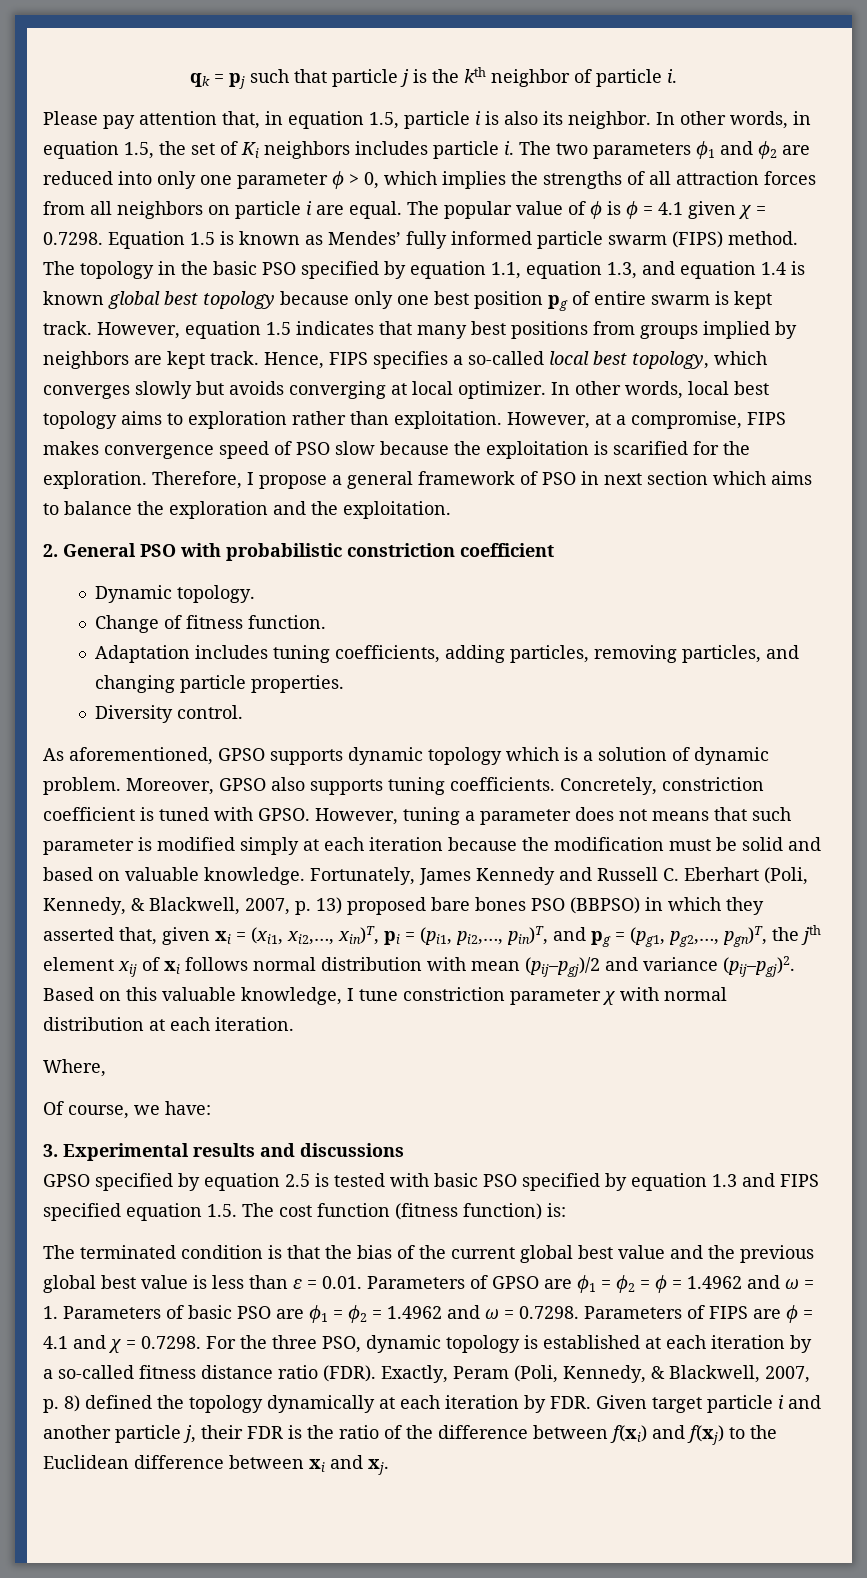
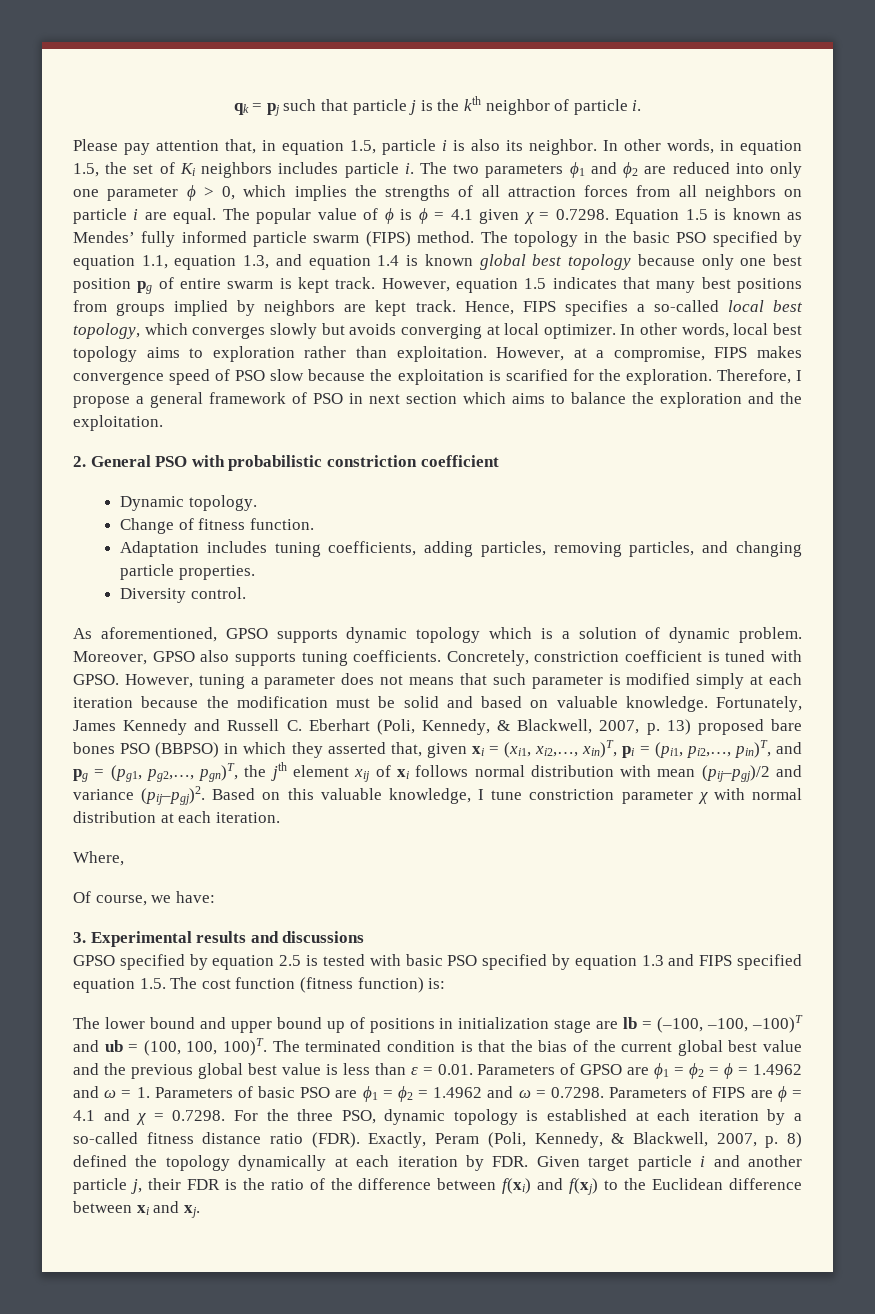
(75, 1252) none -> [104,1015,803,1033] [73,1038,300,1056] lower bound and upper bound up of positions in initialization stage are lb = (–100, –100, –100)T and ub = (100, 100, 100)T. The

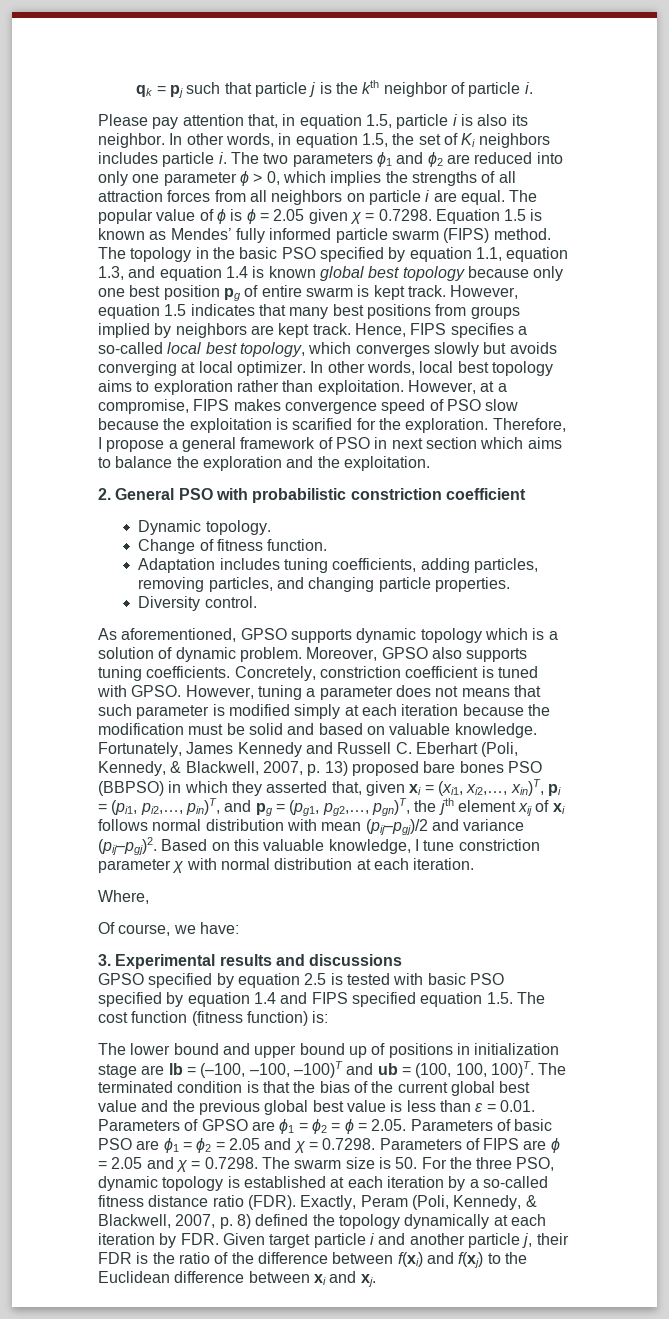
[450,209,473,220] 4.1 -> [273,209,305,221] 2.05
[641,955,664,966] 1.3 -> [253,992,276,1004] 1.4
[753,1064,803,1075] [73,1086,150,1098] 1.4962 and ω = 1. -> [371,1119,407,1131] 2.05.
[433,1086,531,1098] 1.4962 and ω -> [228,1138,305,1153] 2.05 and χ
[73,1109,226,1125] 4.1 and χ = 0.7298. -> [111,1157,418,1172] 2.05 and χ = 0.7298. The swarm size is 50.

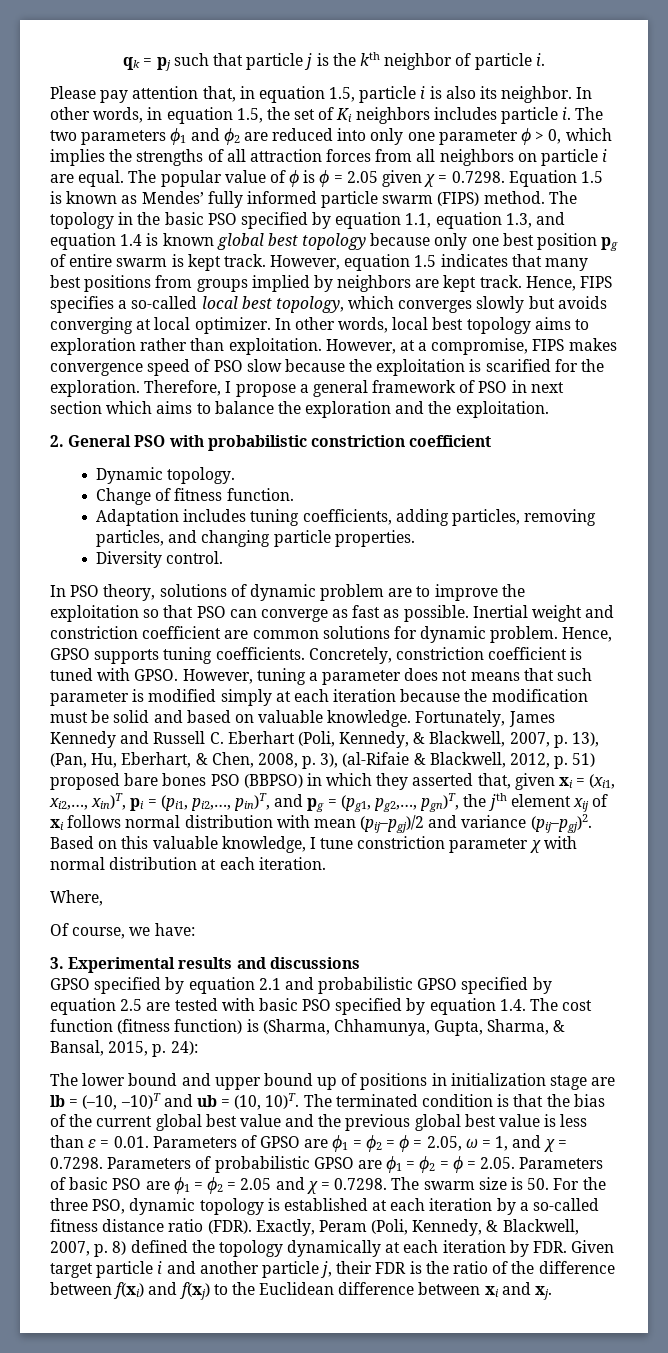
[98,628,558,643] [98,647,462,662] As aforementioned, GPSO supports dynamic topology which is a solution of dynamic problem. Moreover, GPSO also -> [50,584,525,601] [50,605,615,622] [50,626,613,643] [50,648,90,660] In PSO theory, solutions of dynamic problem are to improve the exploitation so that PSO can converge as fast as possible. Inertial weight and constriction coefficient are common solutions for dynamic problem. Hence, GPSO
[324,761,348,776] 13) -> [572,732,600,747] [50,752,596,769] 13), (Pan, Hu, Eberhart, & Chen, 2008, p. 3), (al-Rifaie & Blackwell, 2012, p. 51)
[304,973,343,985] 2.5 is -> [258,977,552,994] [50,998,171,1015] 2.1 and probabilistic GPSO specified by equation 2.5 are
[253,992,513,1007] 1.4 and FIPS specified equation 1.5. -> [499,999,526,1011] 1.4.
[312,1011,329,1023] is: -> [246,1019,566,1036] [50,1040,198,1057] is (Sharma, Chhamunya, Gupta, Sharma, & Bansal, 2015, p. 24):
[200,1061,534,1078] (–100, –100, –100)T and ub = (100, 100, 100)T. -> [82,1093,300,1110] (–10, –10)T and ub = (10, 10)T.
(367, 1127) none -> [426,1135,567,1152] [50,1156,477,1173] 2.05, ω = 1, and χ = 0.7298. Parameters of probabilistic GPSO are ϕ1 = ϕ2 = ϕ =
[379,1138,560,1153] [98,1157,258,1172] Parameters of FIPS are ϕ = 2.05 and χ = 0.7298. -> (388, 1184) none

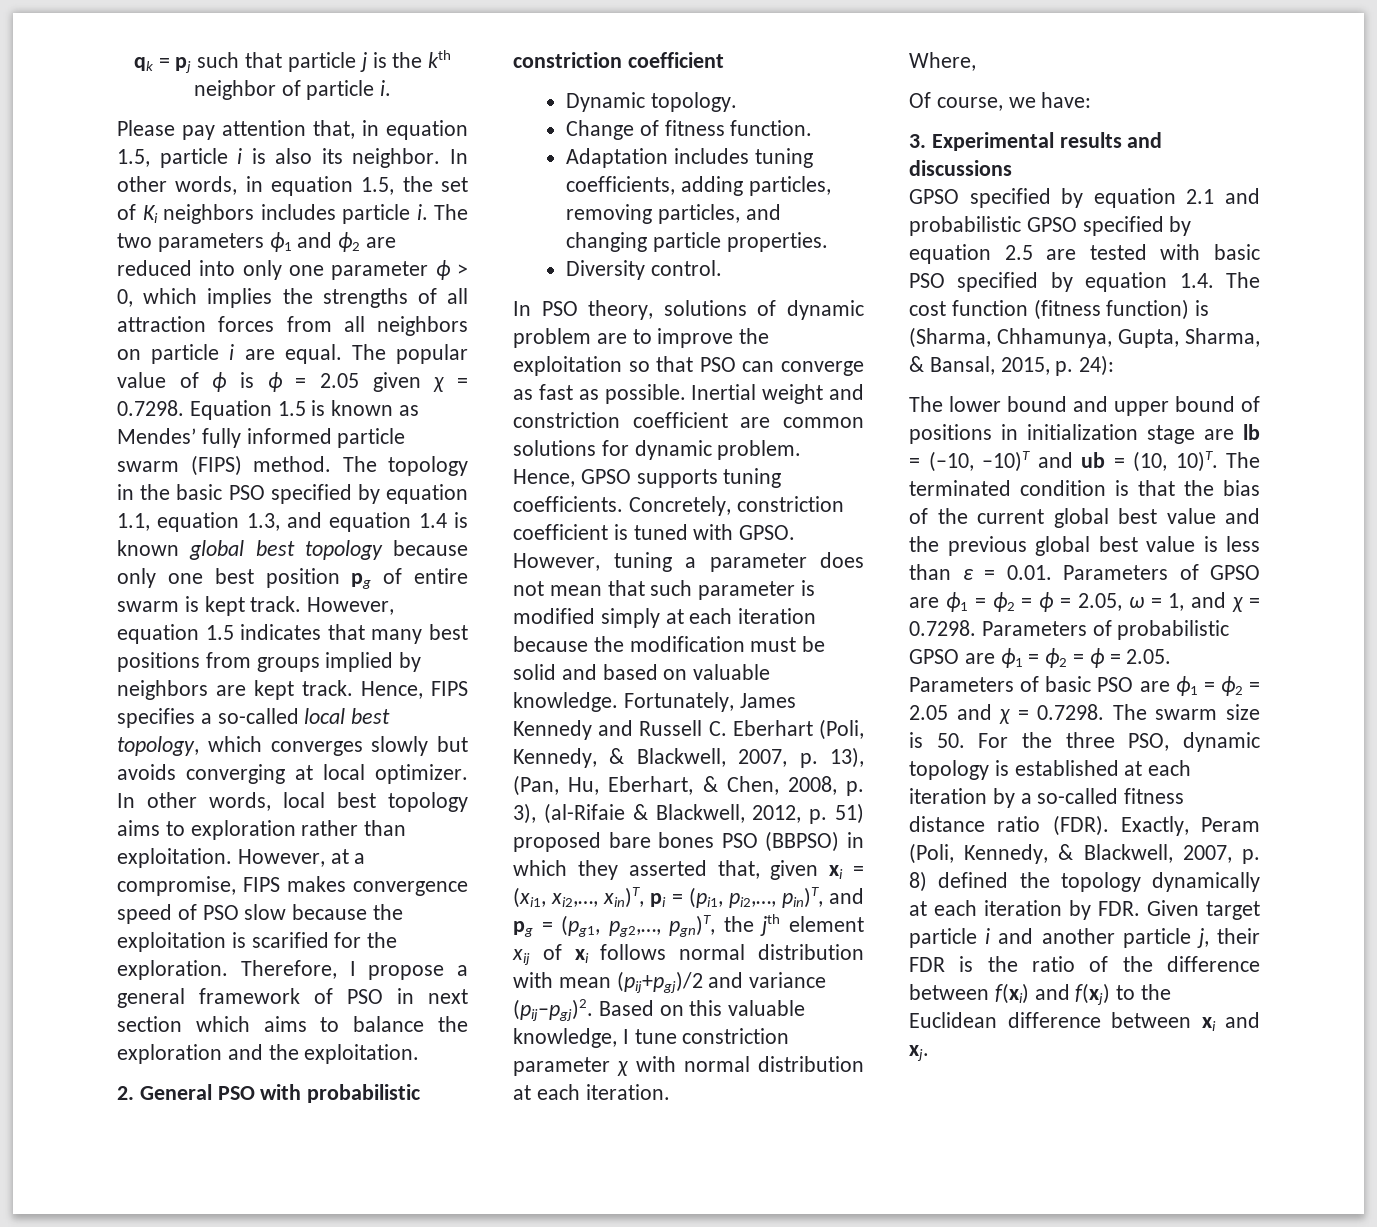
[470,672,520,681] means -> [549,585,602,596] mean
[360,815,425,833] (pij–pgj)/2 -> [616,971,703,993] (pij+pgj)/2
[317,1077,338,1090] up -> (1235, 404) none

